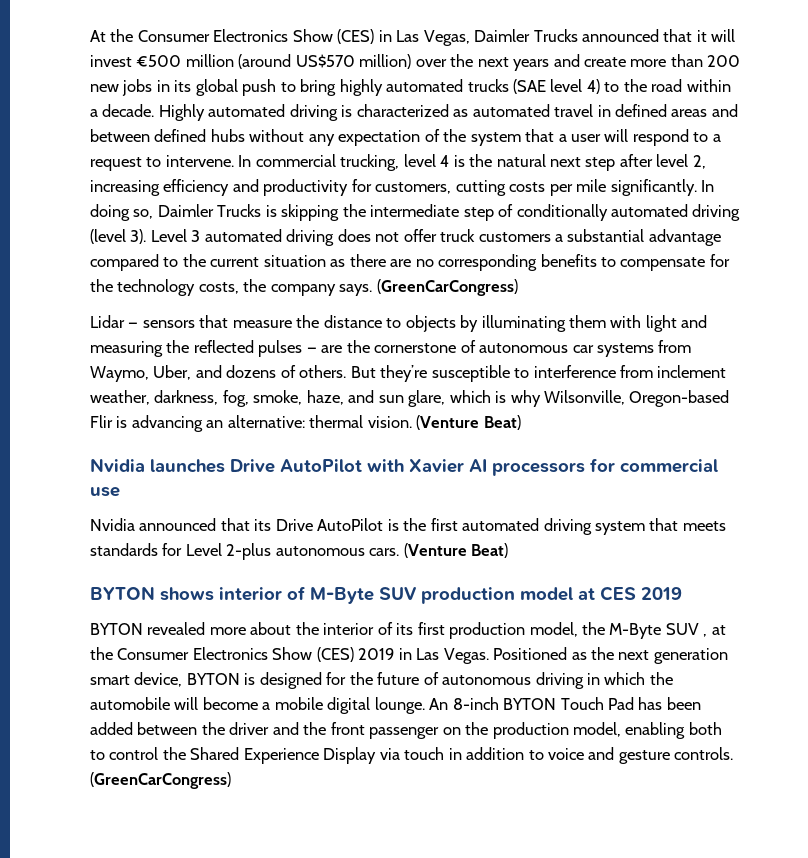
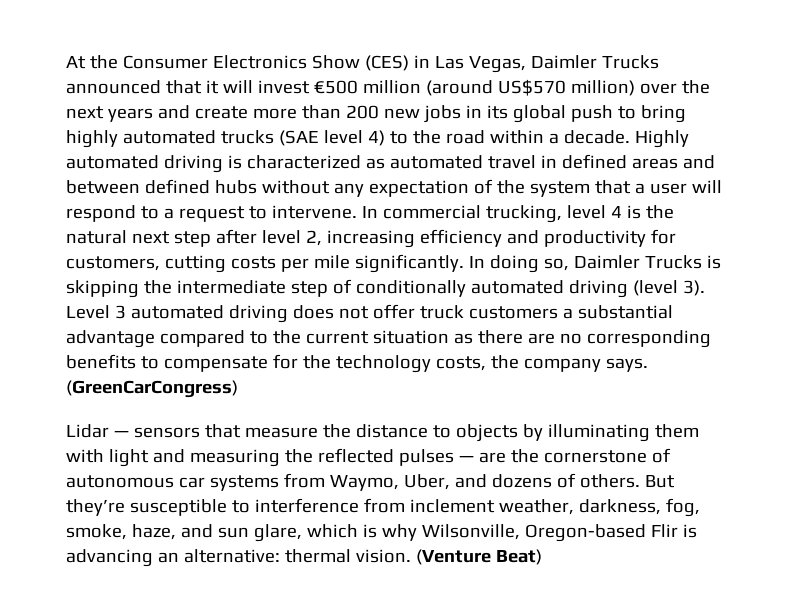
[90,458,718,476] [90,487,120,497] [90,518,726,535] [90,543,509,560] [90,586,682,604] [90,622,726,639] [90,647,728,664] [90,672,673,689] [90,697,701,714] [90,722,722,739] [90,747,734,764] [90,772,231,789] // Nvidia launches Drive AutoPilot with Xavier AI processors for commercial use // Nvidia announced that its Drive AutoPilot is the first automated driving system that meets standards for Level 2-plus autonomous cars. (Venture Beat) // BYTON shows interior of M-Byte SUV production model at CES 2019 // BYTON revealed more about the interior of its first production model, the M-Byte SUV , at the Consumer Electronics Show (CES) 2019 in Las Vegas. Positioned as the next generation smart device, BYTON is designed for the future of autonomous driving in which the automobile will become a mobile digital lounge. An 8-inch BYTON Touch Pad has been added between the driver and the front passenger on the production model, enabling both to control the Shared Experience Display via touch in addition to voice and gesture controls. (GreenCarCongress) -> (542, 557) none

